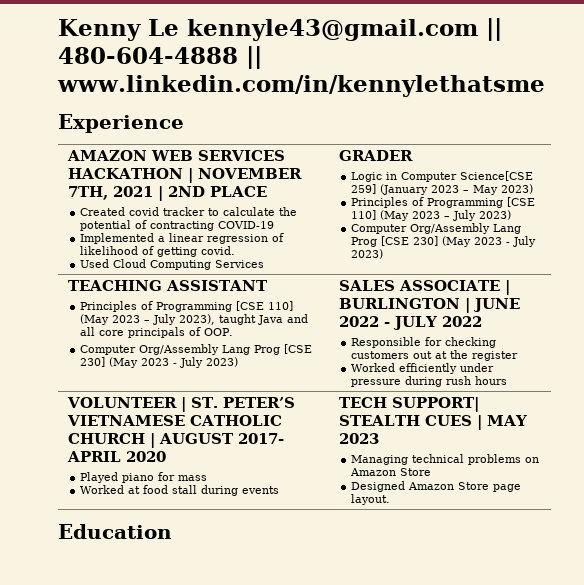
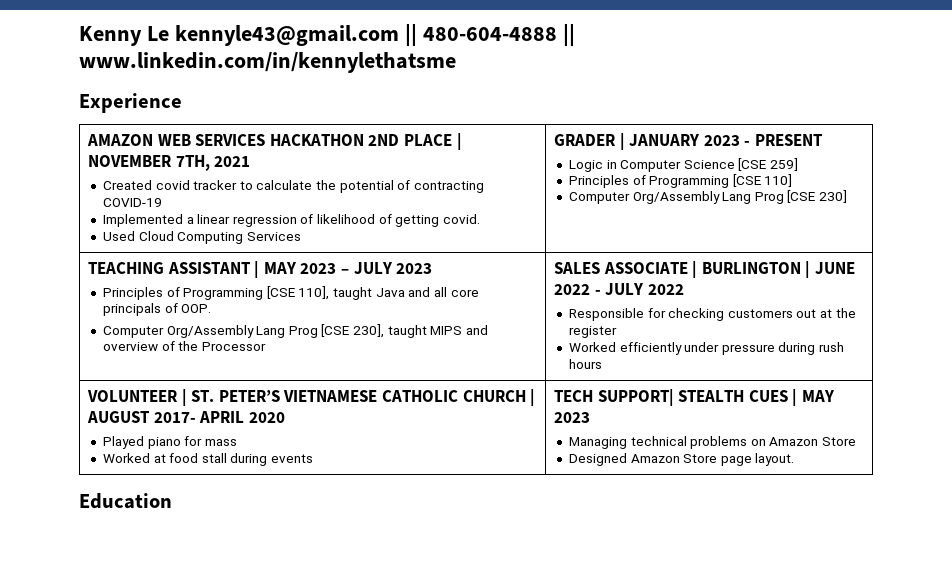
(183, 173) none -> [368,134,452,146] 2ND PLACE
[157,186,267,201] | 2ND PLACE -> (251, 161) none
(413, 155) none -> [619,133,823,150] | JANUARY 2023 - PRESENT
[459,171,533,181] Science[CSE -> [683,158,767,171] Science [CSE
[379,184,533,195] [350,197,535,208] [350,210,511,221] [350,223,521,234] [350,236,536,247] [350,249,383,259] [67,280,268,291] [79,301,293,312] [79,314,215,325] (January 2023 – May 2023) // Principles of Programming [CSE 110] (May 2023 – July 2023) // Computer Org/Assembly Lang Prog [CSE 230] (May 2023 - July 2023) // TEACHING ASSISTANT // Principles of Programming [CSE 110] (May 2023 – July 2023), -> [568,174,793,188] [568,190,848,204] [87,261,433,278] [102,286,330,300] // Principles of Programming [CSE 110] // Computer Org/Assembly Lang Prog [CSE 230] // TEACHING ASSISTANT | MAY 2023 – JULY 2023 // Principles of Programming [CSE 110],
[79,357,238,368] 230] (May 2023 - July 2023) -> [353,324,489,338] [102,341,266,351] 230], taught MIPS and overview of the Processor

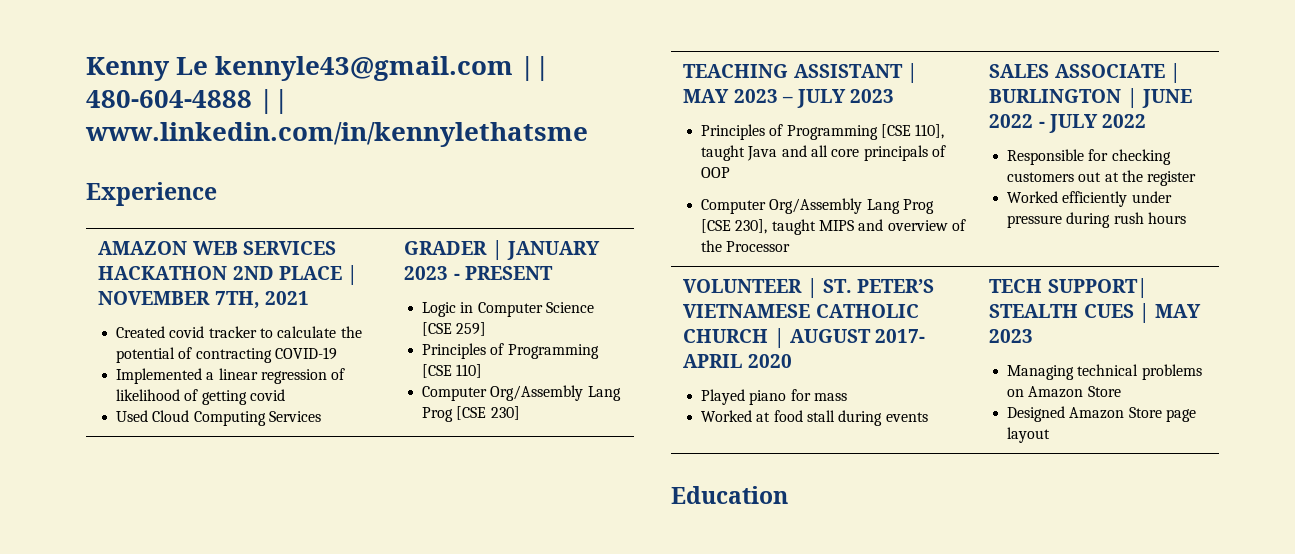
[443,214,481,224] covid. -> [249,389,285,401] covid
[181,304,212,313] OOP. -> [701,167,731,178] OOP
[755,453,795,466] layout. -> [1007,427,1051,443] layout

